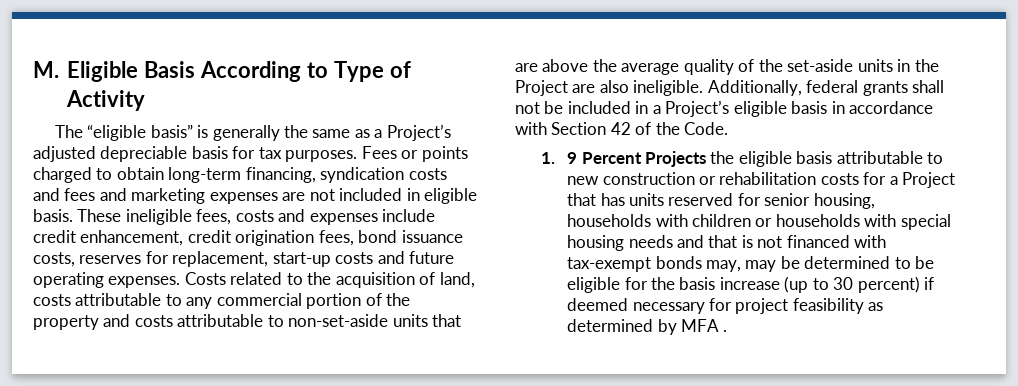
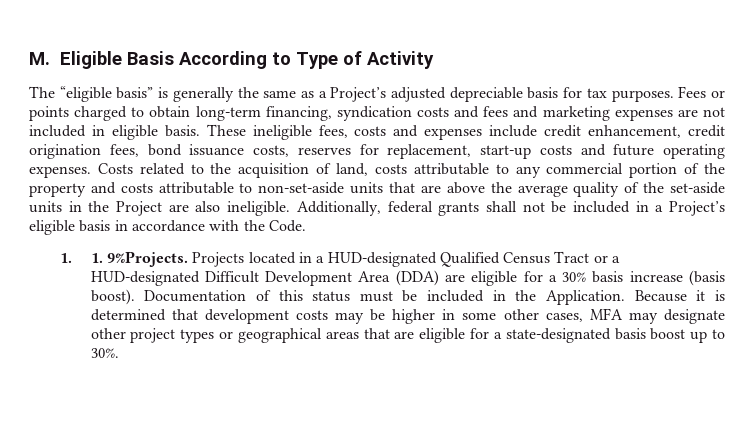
[551,122,652,135] Section 42 of -> (240, 225) none
[567,151,944,167] [567,172,956,188] [567,193,875,209] [567,214,951,230] [567,235,887,251] [567,256,935,272] [567,276,935,293] [567,298,884,314] [567,319,728,335] 9 Percent Projects the eligible basis attributable to new construction or rehabilitation costs for a Project that has units reserved for senior housing, households with children or households with special housing needs and that is not financed with tax-exempt bonds may, may be determined to be eligible for the basis increase (up to 30 percent) if deemed necessary for project feasibility as determined by MFA . -> [90,251,621,267] [90,270,725,286] [90,289,725,305] [90,308,725,324] [90,328,725,343] [90,348,119,358] 1. 9%Projects. Projects located in a HUD-designated Qualified Census Tract or a HUD-designated Difficult Development Area (DDA) are eligible for a 30% basis increase (basis boost). Documentation of this status must be included in the Application. Because it is determined that development costs may be higher in some other cases, MFA may designate other project types or geographical areas that are eligible for a state-designated basis boost up to 30%.

